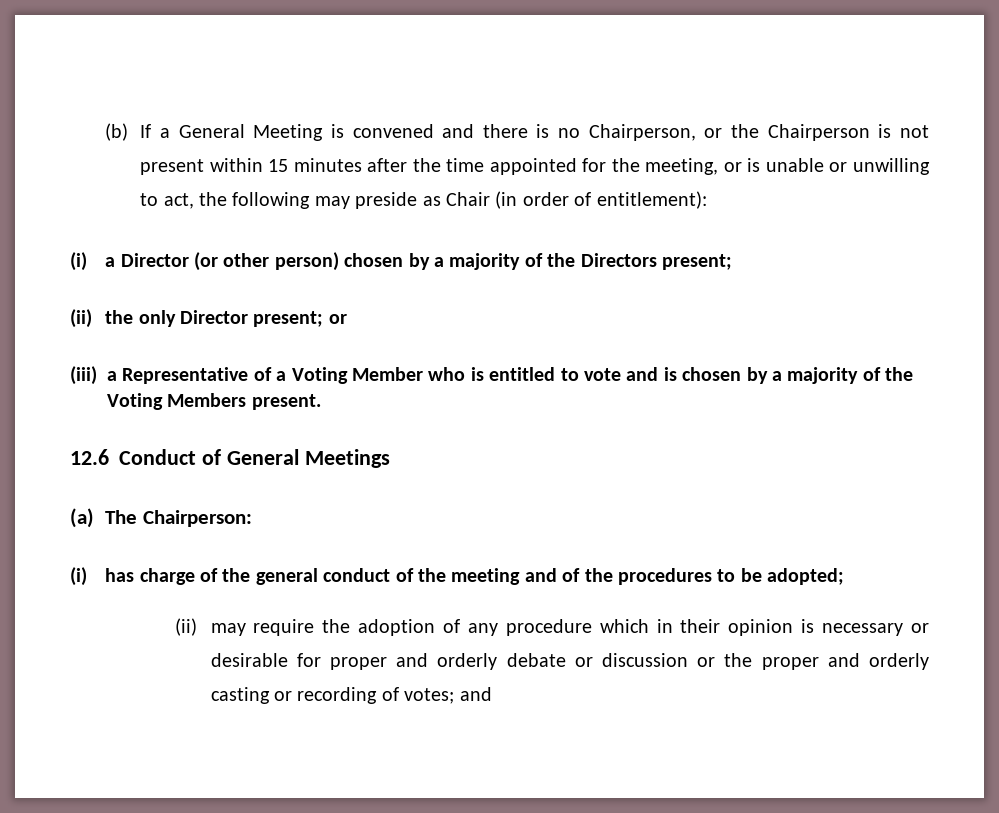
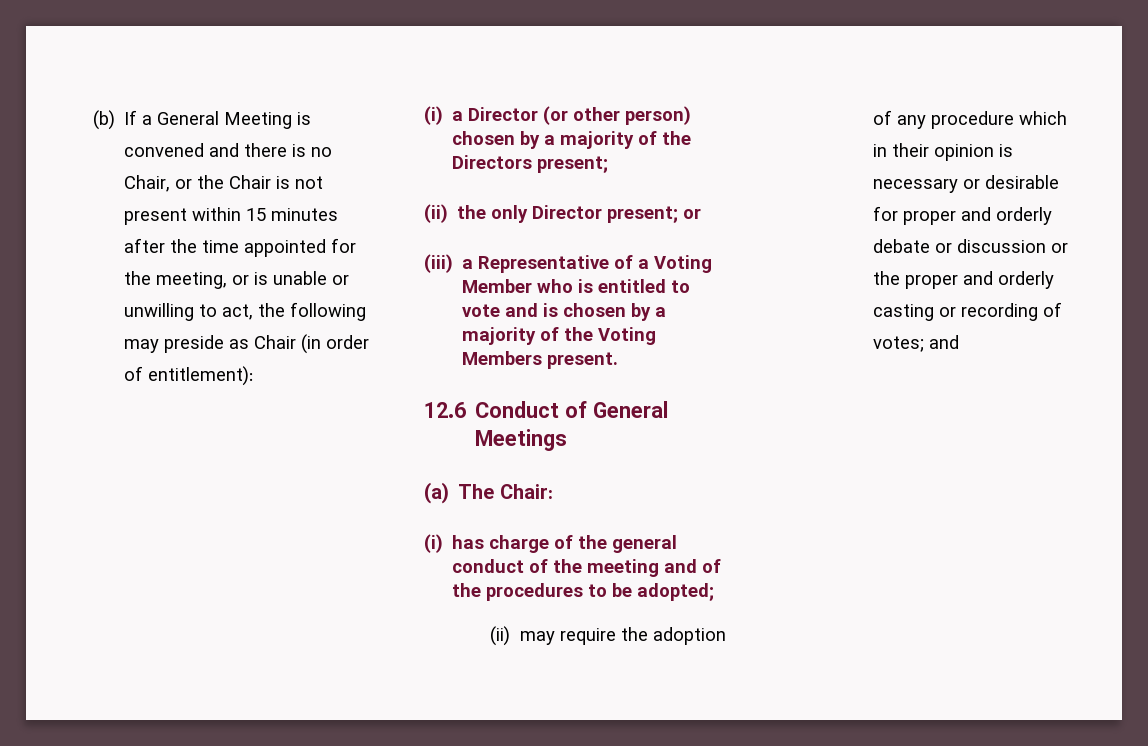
[588,124,870,141] Chairperson, or the Chairperson -> [124,175,272,192] Chair, or the Chair
[142,510,252,527] Chairperson: -> [499,484,553,499] Chair:

